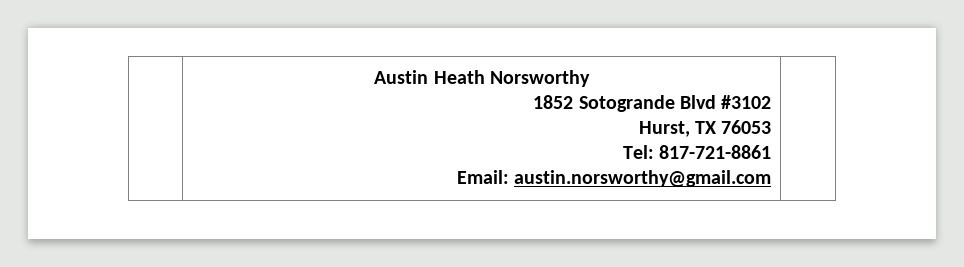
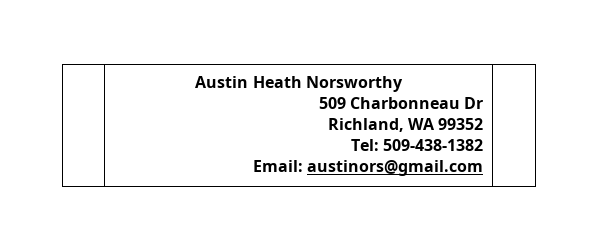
[533,95,772,112] [638,120,772,137] 1852 Sotogrande Blvd #3102 // Hurst, TX 76053 -> [318,97,484,109] [327,118,484,132] 509 Charbonneau Dr // Richland, WA 99352
[659,145,772,159] 817-721-8861 -> [383,139,484,151] 509-438-1382
[514,170,772,187] austin.norsworthy@gmail.com -> [307,160,484,176] austinors@gmail.com

